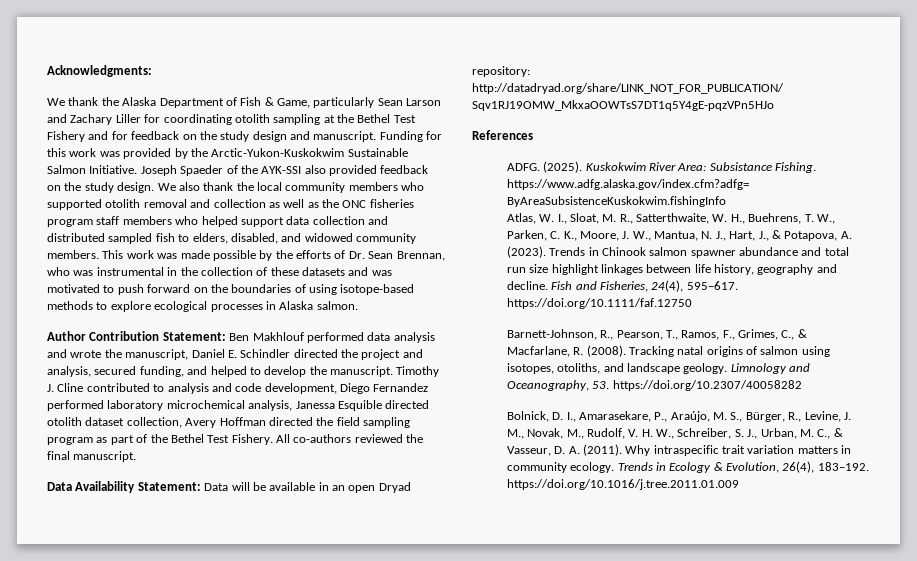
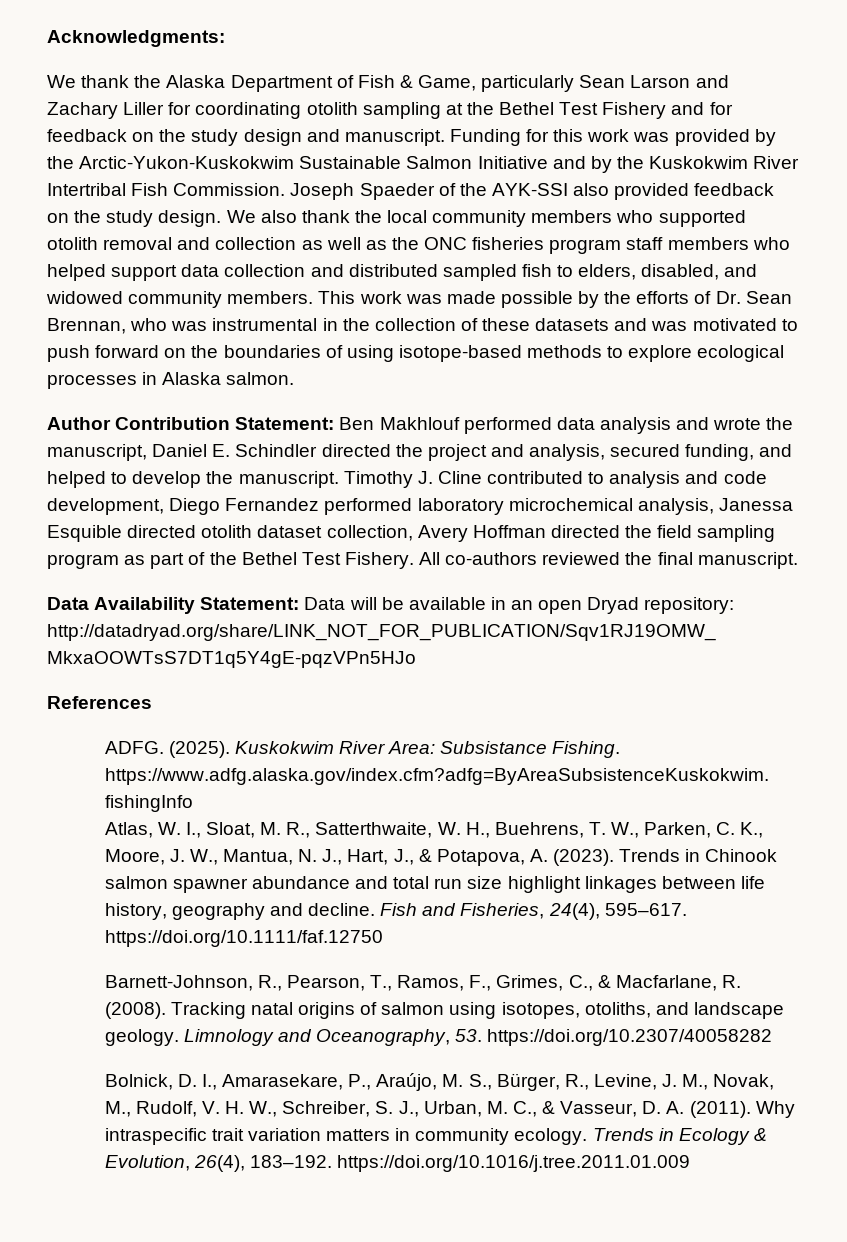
[89,165,138,174] Initiative. -> [477,156,800,173] [47,183,286,196] Initiative and by the Kuskokwim River Intertribal Fish Commission.

